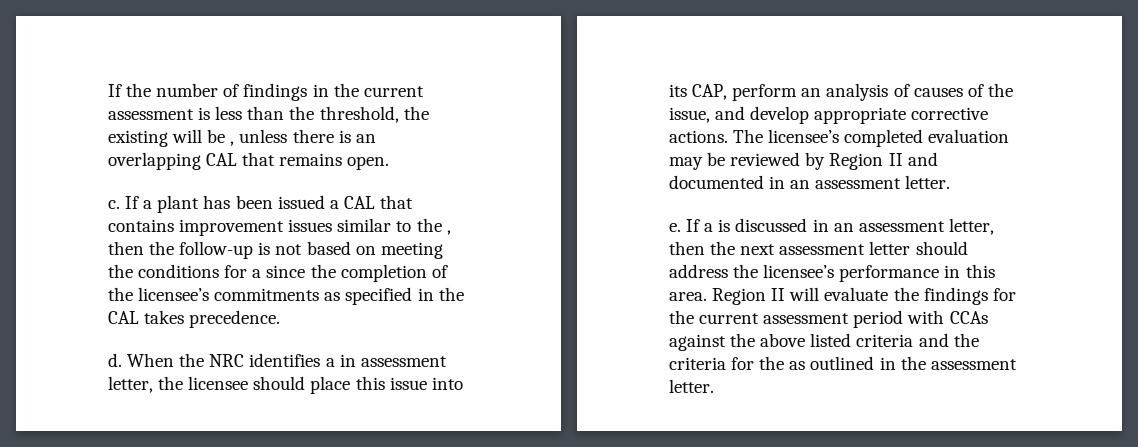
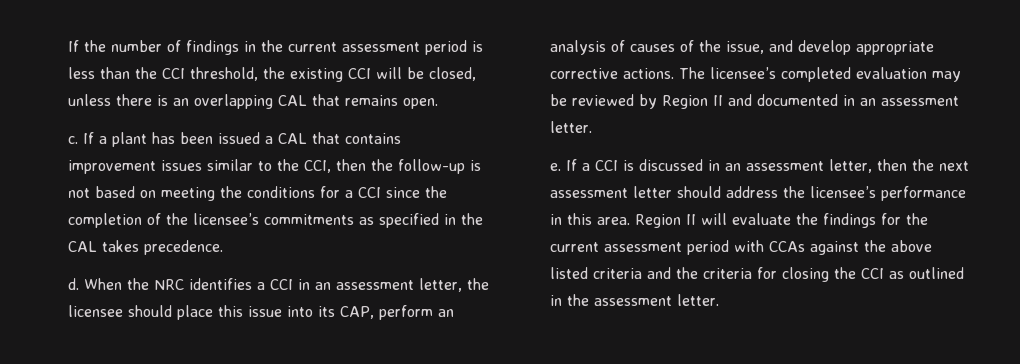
(194, 114) none -> [424,40,467,55] period
(315, 113) none -> [161,68,185,79] CCI
(168, 138) none -> [347,68,371,79] CCI
[230,141,235,146] , -> [428,67,476,81] closed,
[446,230,451,235] , -> [303,160,331,173] CCI,
(262, 273) none -> [357,187,381,198] CCI
[339,354,356,367] in -> [269,279,331,290] CCI in an
(714, 227) none -> [594,160,618,171] CCI
[759,356,785,370] the -> [781,267,884,282] closing the CCI

